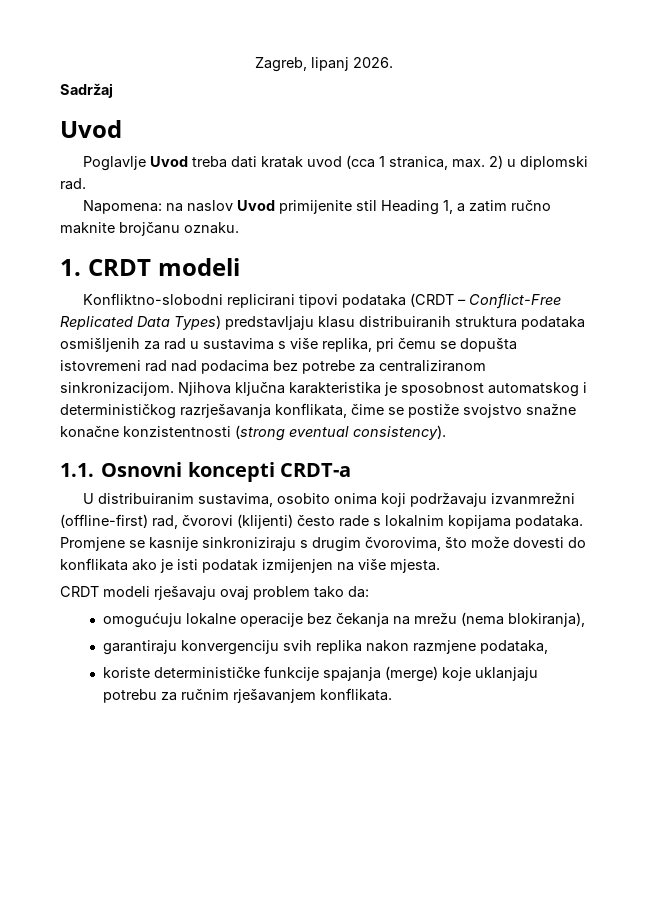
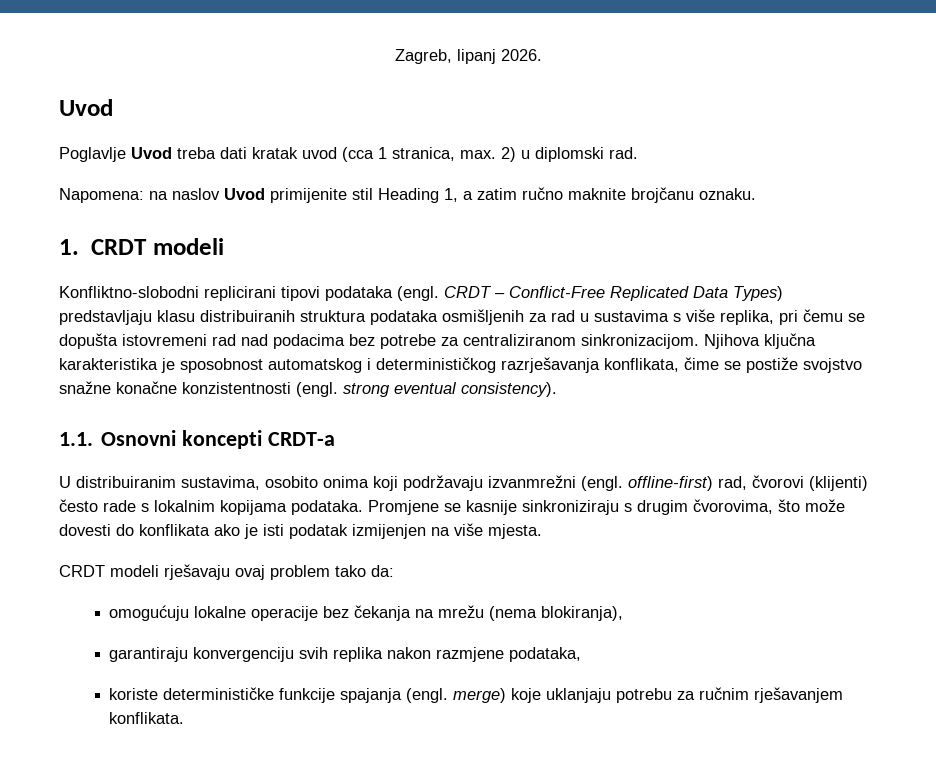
[60,83,113,98] // Sadržaj -> (542, 55) none
[409,293,454,307] (CRDT -> [397,286,492,301] (engl. CRDT
[235,425,285,441] (strong -> [296,382,390,397] (engl. strong
[60,514,148,528] (offline-first) -> [581,476,713,491] (engl. offline-first)
[385,666,439,682] (merge) -> [406,688,507,703] (engl. merge)

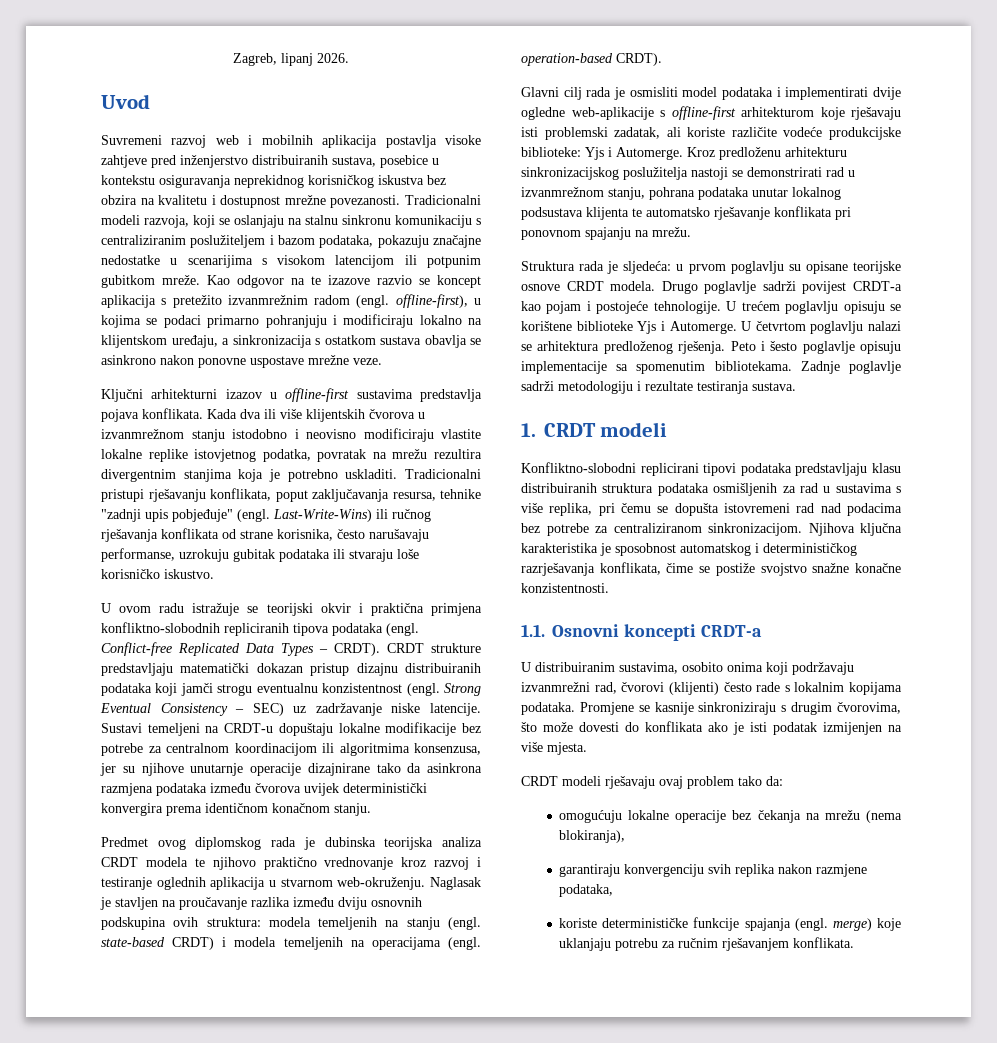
[59,147,638,162] [59,187,756,203] Poglavlje Uvod treba dati kratak uvod (cca 1 stranica, max. 2) u diplomski rad. // Napomena: na naslov Uvod primijenite stil Heading 1, a zatim ručno maknite brojčanu oznaku. -> [101,135,481,148] [101,155,439,168] [101,175,446,188] [101,195,481,208] [101,215,481,228] [101,235,481,248] [101,255,481,268] [101,275,481,288] [101,294,481,308] [101,314,482,328] [101,335,481,348] [101,355,382,368] [101,388,482,402] [101,408,425,422] [101,428,481,442] [101,449,482,462] [101,469,481,482] [101,488,481,502] [101,509,431,522] [101,528,429,542] [101,548,419,562] [101,569,214,579] [101,603,482,616] [101,622,419,636] [101,642,481,656] [101,663,481,676] [101,683,481,696] [100,703,481,716] [101,722,481,736] [101,743,481,756] [100,763,482,776] [101,783,427,796] [101,803,371,816] [101,837,483,850] [101,857,481,870] [101,877,481,890] [100,897,422,910] [101,917,481,930] [101,937,481,950] [521,53,662,66] [521,87,901,100] [521,106,901,120] [521,127,901,140] [521,147,847,160] [521,167,855,180] [521,187,841,200] [521,206,851,220] [521,227,691,240] [521,261,901,274] [521,281,902,294] [521,301,901,314] [521,321,901,334] [521,341,901,354] [521,361,901,374] [521,381,796,394] Suvremeni razvoj web i mobilnih aplikacija postavlja visoke zahtjeve pred inženjerstvo distribuiranih sustava, posebice u kontekstu osiguravanja neprekidnog korisničkog iskustva bez obzira na kvalitetu i dostupnost mrežne povezanosti. Tradicionalni modeli razvoja, koji se oslanjaju na stalnu sinkronu komunikaciju s centraliziranim poslužiteljem i bazom podataka, pokazuju značajne nedostatke u scenarijima s visokom latencijom ili potpunim gubitkom mreže. Kao odgovor na te izazove razvio se koncept aplikacija s pretežito izvanmrežnim radom (engl. offline-first), u kojima se podaci primarno pohranjuju i modificiraju lokalno na klijentskom uređaju, a sinkronizacija s ostatkom sustava obavlja se asinkrono nakon ponovne uspostave mrežne veze. // Ključni arhitekturni izazov u offline-first sustavima predstavlja pojava konflikata. Kada dva ili više klijentskih čvorova u izvanmrežnom stanju istodobno i neovisno modificiraju vlastite lokalne replike istovjetnog podatka, povratak na mrežu rezultira divergentnim stanjima koja je potrebno uskladiti. Tradicionalni pristupi rješavanju konflikata, poput zaključavanja resursa, tehnike "zadnji upis pobjeđuje" (engl. Last-Write-Wins) ili ručnog rješavanja konflikata od strane korisnika, često narušavaju performanse, uzrokuju gubitak podataka ili stvaraju loše korisničko iskustvo. // U ovom radu istražuje se teorijski okvir i praktična primjena konfliktno-slobodnih repliciranih tipova podataka (engl. Conflict-free Replicated Data Types – CRDT). CRDT strukture predstavljaju matematički dokazan pristup dizajnu distribuiranih podataka koji jamči strogu eventualnu konzistentnost (engl. Strong Eventual Consistency – SEC) uz zadržavanje niske latencije. Sustavi temeljeni na CRDT-u dopuštaju lokalne modifikacije bez potrebe za centralnom koordinacijom ili algoritmima konsenzusa, jer su njihove unutarnje operacije dizajnirane tako da asinkrona razmjena podataka između čvorova uvijek deterministički konvergira prema identičnom konačnom stanju. // Predmet ovog diplomskog rada je dubinska teorijska analiza CRDT modela te njihovo praktično vrednovanje kroz razvoj i testiranje oglednih aplikacija u stvarnom web-okruženju. Naglasak je stavljen na proučavanje razlika između dviju osnovnih podskupina ovih struktura: modela temeljenih na stanju (engl. state-based CRDT) i modela temeljenih na operacijama (engl. operation-based CRDT). // Glavni cilj rada je osmisliti model podataka i implementirati dvije ogledne web-aplikacije s offline-first arhitekturom koje rješavaju isti problemski zadatak, ali koriste različite vodeće produkcijske biblioteke: Yjs i Automerge. Kroz predloženu arhitekturu sinkronizacijskog poslužitelja nastoji se demonstrirati rad u izvanmrežnom stanju, pohrana podataka unutar lokalnog podsustava klijenta te automatsko rješavanje konflikata pri ponovnom spajanju na mrežu. // Struktura rada je sljedeća: u prvom poglavlju su opisane teorijske osnove CRDT modela. Drugo poglavlje sadrži povijest CRDT-a kao pojam i postojeće tehnologije. U trećem poglavlju opisuju se korištene biblioteke Yjs i Automerge. U četvrtom poglavlju nalazi se arhitektura predloženog rješenja. Peto i šesto poglavlje opisuju implementacije sa spomenutim bibliotekama. Zadnje poglavlje sadrži metodologiju i rezultate testiranja sustava.
[397,286,783,301] (engl. CRDT – Conflict-Free Replicated Data Types) -> (792, 469) none
[182,382,557,397] konzistentnosti (engl. strong eventual consistency). -> [521,583,609,593] konzistentnosti.
[581,476,713,491] (engl. offline-first) -> (590, 687) none

